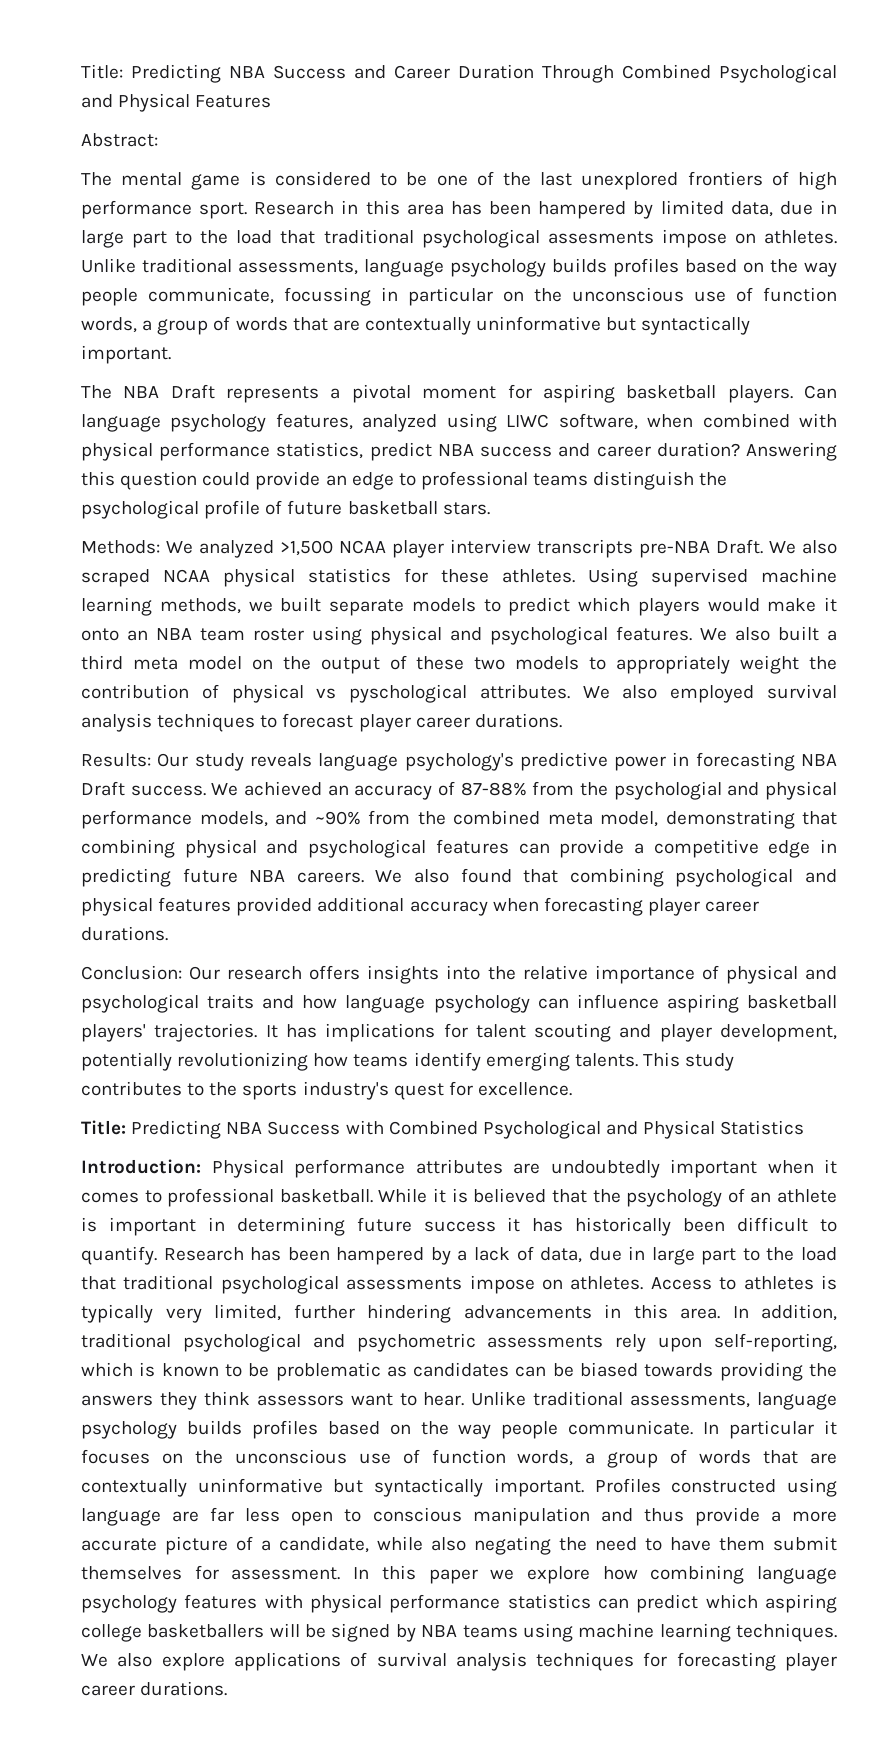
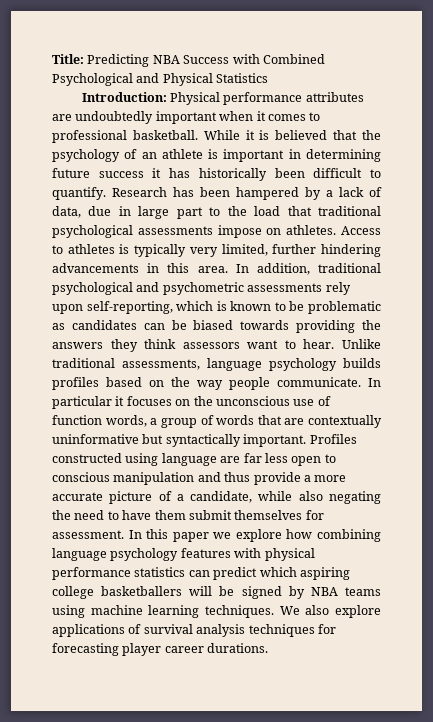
[81,64,837,83] [81,93,272,112] [81,133,158,147] [81,171,837,190] [81,200,837,219] [81,229,838,248] [81,258,837,277] [81,287,837,306] [81,316,751,335] [81,345,171,364] [81,384,838,403] [81,413,838,432] [81,442,837,461] [81,471,728,490] [81,500,490,519] [81,539,837,558] [81,568,837,587] [81,597,837,616] [81,626,837,645] [81,655,837,674] [81,684,838,703] [81,713,562,732] [81,752,837,771] [81,781,838,800] [81,810,837,829] [81,839,838,858] [81,868,838,887] [81,897,760,916] [81,926,168,941] [81,965,838,984] [81,994,838,1013] [81,1023,837,1042] [81,1052,735,1071] [81,1081,572,1100] [81,1120,341,1139] Title: Predicting NBA Success and Career Duration Through Combined Psychological and Physical Features // Abstract: // The mental game is considered to be one of the last unexplored frontiers of high performance sport. Research in this area has been hampered by limited data, due in large part to the load that traditional psychological assesments impose on athletes. Unlike traditional assessments, language psychology builds profiles based on the way people communicate, focussing in particular on the unconscious use of function words, a group of words that are contextually uninformative but syntactically important. // The NBA Draft represents a pivotal moment for aspiring basketball players. Can language psychology features, analyzed using LIWC software, when combined with physical performance statistics, predict NBA success and career duration? Answering this question could provide an edge to professional teams distinguish the psychological profile of future basketball stars. // Methods: We analyzed >1,500 NCAA player interview transcripts pre-NBA Draft. We also scraped NCAA physical statistics for these athletes. Using supervised machine learning methods, we built separate models to predict which players would make it onto an NBA team roster using physical and psychological features. We also built a third meta model on the output of these two models to appropriately weight the contribution of physical vs pyschological attributes. We also employed survival analysis techniques to forecast player career durations. // Results: Our study reveals language psychology's predictive power in forecasting NBA Draft success. We achieved an accuracy of 87-88% from the psychologial and physical performance models, and ~90% from the combined meta model, demonstrating that combining physical and psychological features can provide a competitive edge in predicting future NBA careers. We also found that combining psychological and physical features provided additional accuracy when forecasting player career durations. // Conclusion: Our research offers insights into the relative importance of physical and psychological traits and how language psychology can influence aspiring basketball players' trajectories. It has implications for talent scouting and player development, potentially revolutionizing how teams identify emerging talents. This study contributes to the sports industry's quest for excellence. // Title: Predicting NBA Success -> [52,54,230,67] Title: Predicting NBA Success

